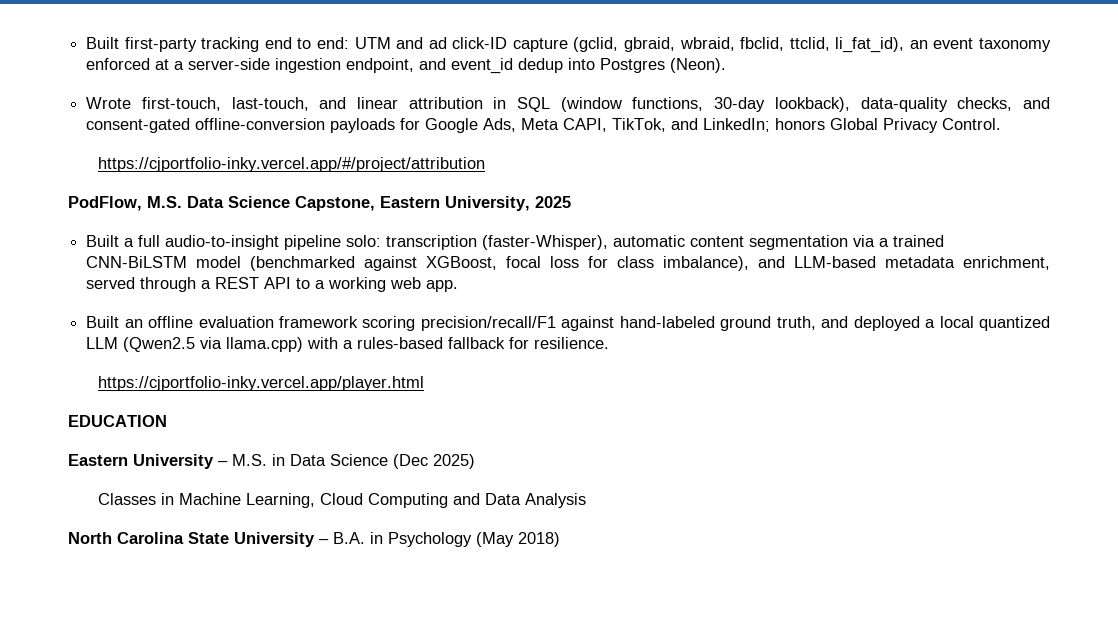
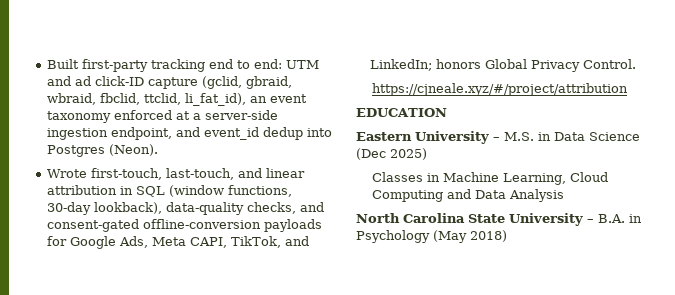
[98,157,486,172] [68,196,571,211] [86,235,945,250] [86,256,1051,271] [86,277,459,292] [86,316,1051,331] [86,337,610,352] [98,376,425,391] https://cjportfolio-inky.vercel.app/#/project/attribution // PodFlow, M.S. Data Science Capstone, Eastern University, 2025 // Built a full audio-to-insight pipeline solo: transcription (faster-Whisper), automatic content segmentation via a trained CNN-BiLSTM model (benchmarked against XGBoost, focal loss for class imbalance), and LLM-based metadata enrichment, served through a REST API to a working web app. // Built an offline evaluation framework scoring precision/recall/F1 against hand-labeled ground truth, and deployed a local quantized LLM (Qwen2.5 via llama.cpp) with a rules-based fallback for resilience. // https://cjportfolio-inky.vercel.app/player.html -> [372,83,629,96] https://cjneale.xyz/#/project/attribution

